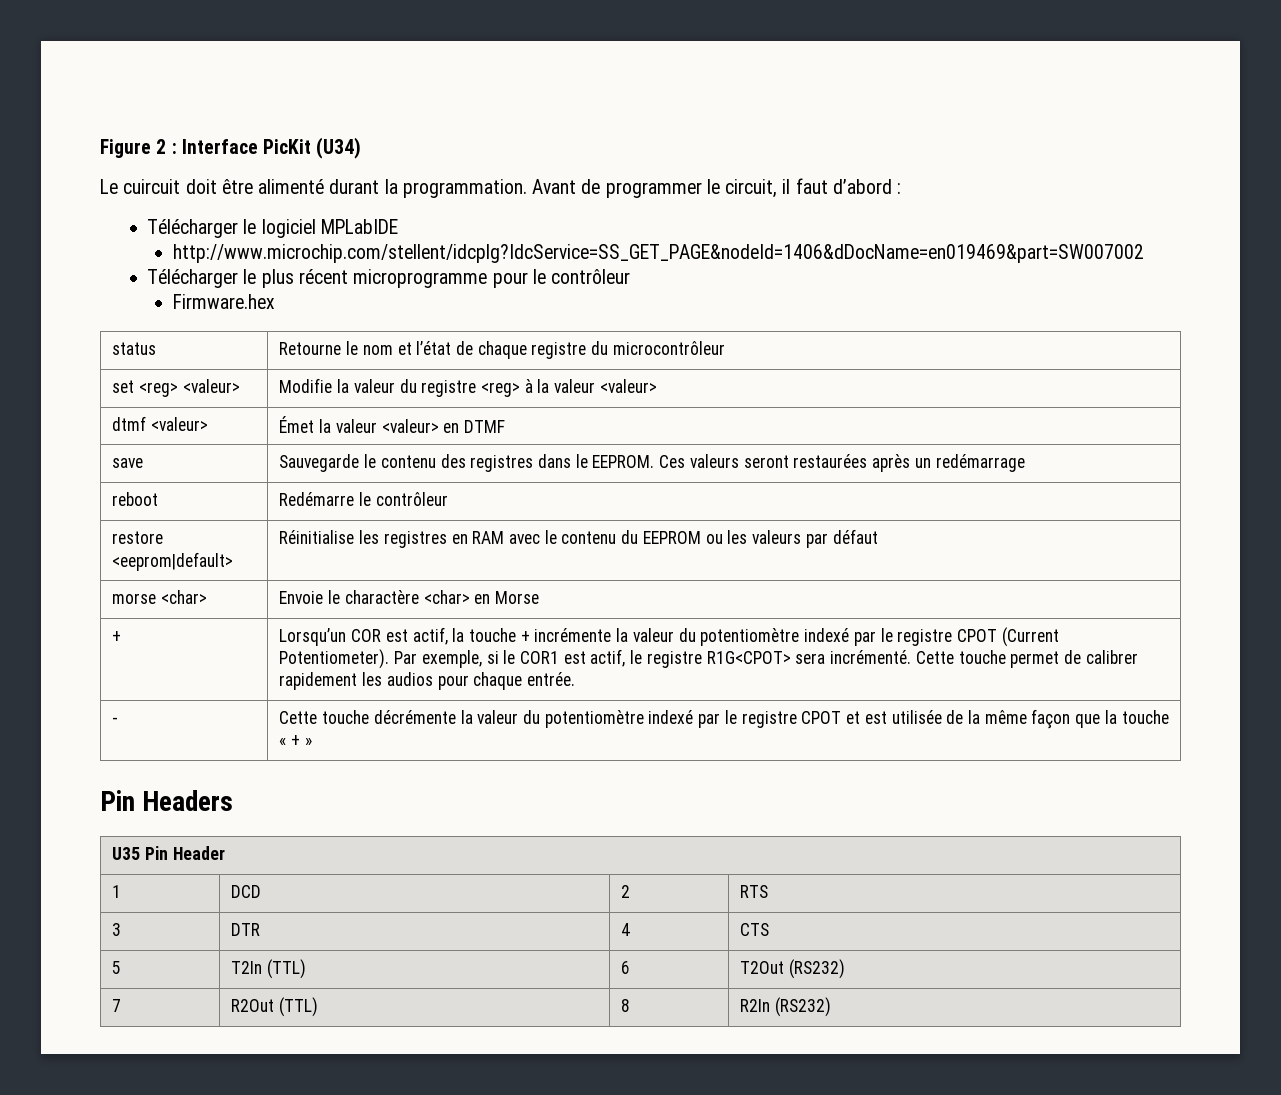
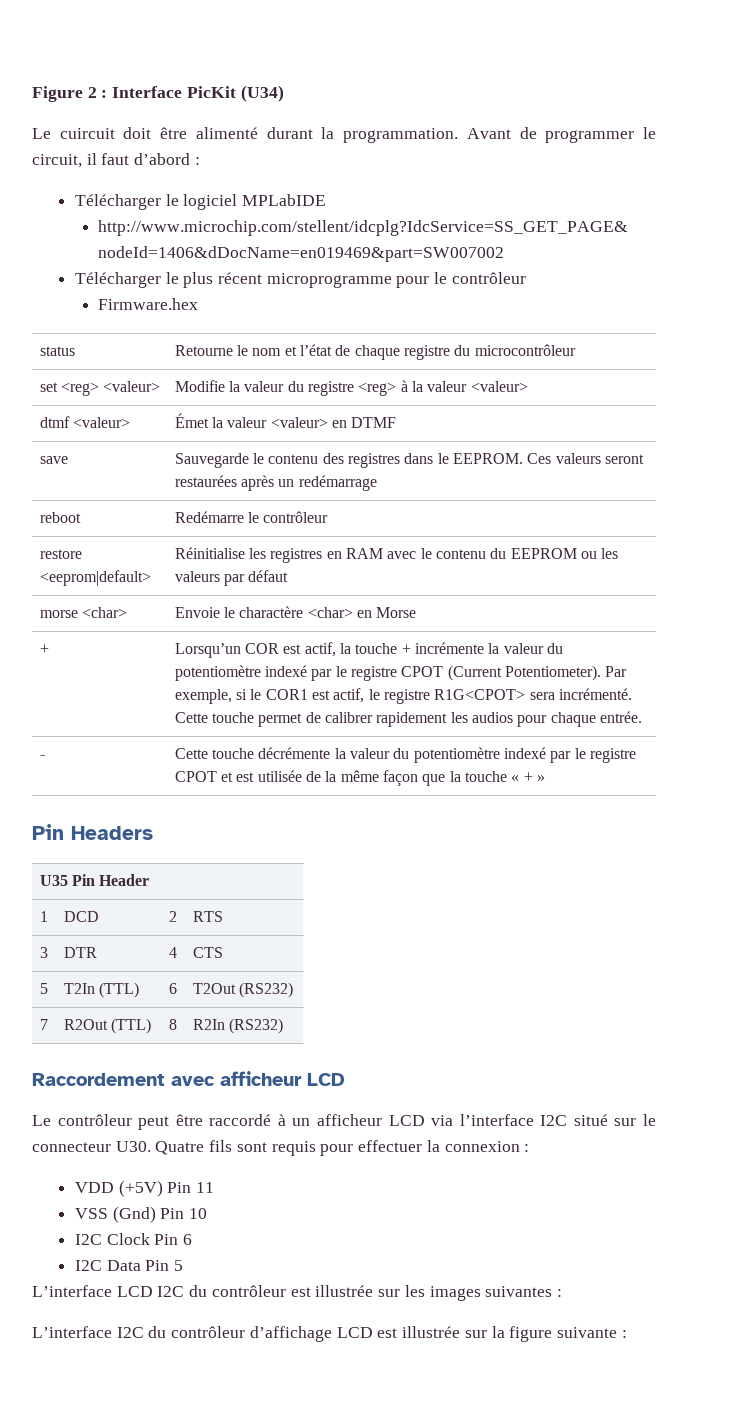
(832, 1007) none -> [32,1071,345,1086] [32,1114,656,1130] [32,1140,530,1156] [74,1180,214,1197] [74,1206,207,1223] [74,1233,192,1245] [74,1260,183,1271] [32,1285,562,1301] [32,1326,627,1342] // Raccordement avec afficheur LCD // Le contrôleur peut être raccordé à un afficheur LCD via l’interface I2C situé sur le connecteur U30. Quatre fils sont requis pour effectuer la connexion : // VDD (+5V) Pin 11 // VSS (Gnd) Pin 10 // I2C Clock Pin 6 // I2C Data Pin 5 // L’interface LCD I2C du contrôleur est illustrée sur les images suivantes : // L’interface I2C du contrôleur d’affichage LCD est illustrée sur la figure suivante :

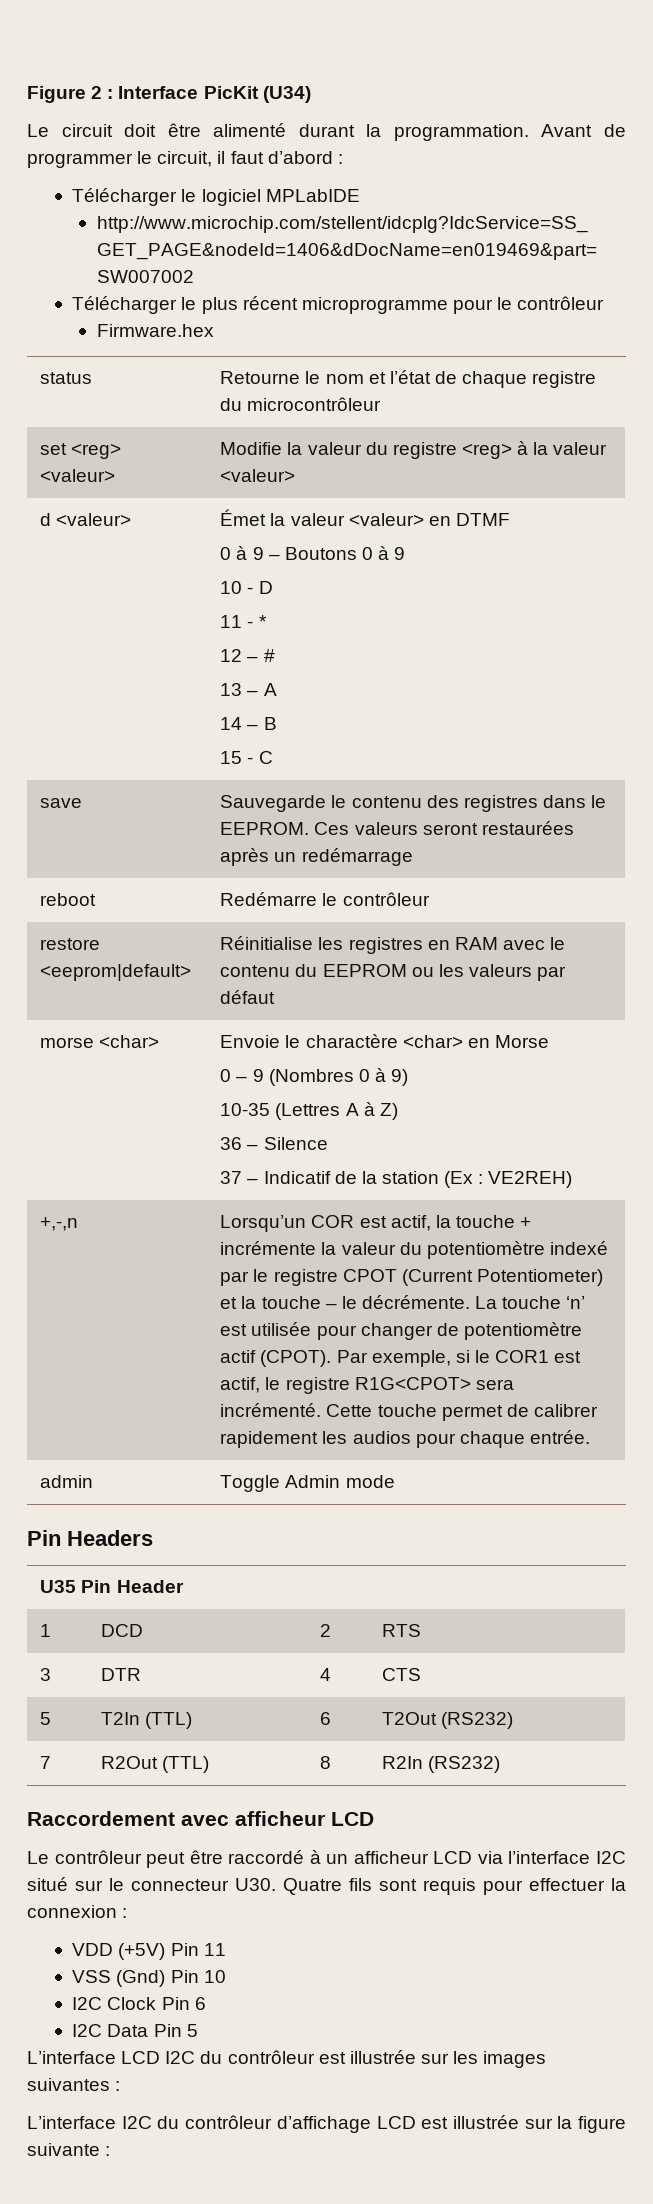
[59,128,115,139] cuircuit -> [61,124,113,137] circuit
[39,416,70,428] dtmf -> [40,513,52,526] d
(397, 422) none -> [220,546,406,560] [220,581,273,594] [220,615,267,628] [220,649,275,662] [220,683,277,696] [220,717,277,730] [220,751,273,764] // 0 à 9 – Boutons 0 à 9 // 10 - D // 11 - * // 12 – # // 13 – A // 14 – B // 15 - C
[39,644,49,654] // + -> [220,1068,409,1086] [220,1102,398,1120] [220,1137,328,1150] [220,1171,573,1188] [40,1217,79,1231] // 0 – 9 (Nombres 0 à 9) // 10-35 (Lettres A à Z) // 36 – Silence // 37 – Indicatif de la station (Ex : VE2REH) // +,-,n
[504,665,601,681] Potentiometer). -> [476,1269,603,1286] [220,1295,586,1309] [220,1322,582,1340] [220,1350,332,1367] Potentiometer) et la touche – le décrémente. La touche ‘n’ est utilisée pour changer de potentiomètre actif (CPOT).
[39,755,45,759] [174,747,636,763] [174,770,545,786] - | Cette touche décrémente la valeur du potentiomètre indexé par le registre CPOT et est utilisée de la même façon que la touche « + » -> [40,1475,94,1488] [220,1475,395,1492] admin | Toggle Admin mode

